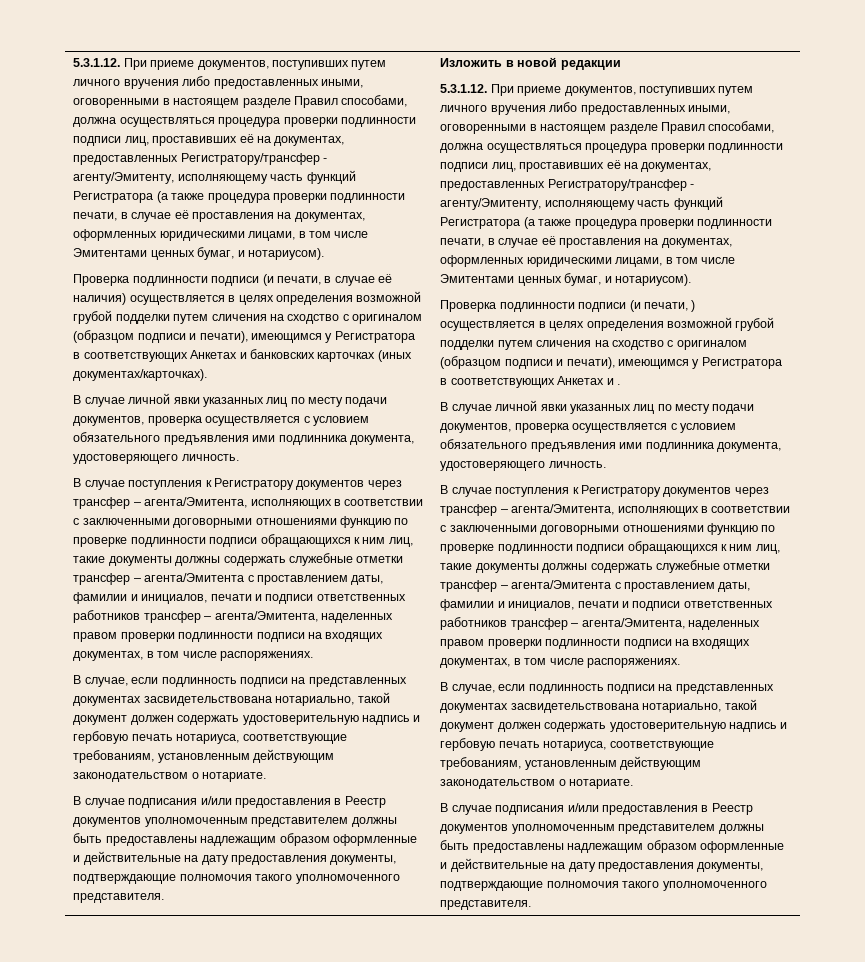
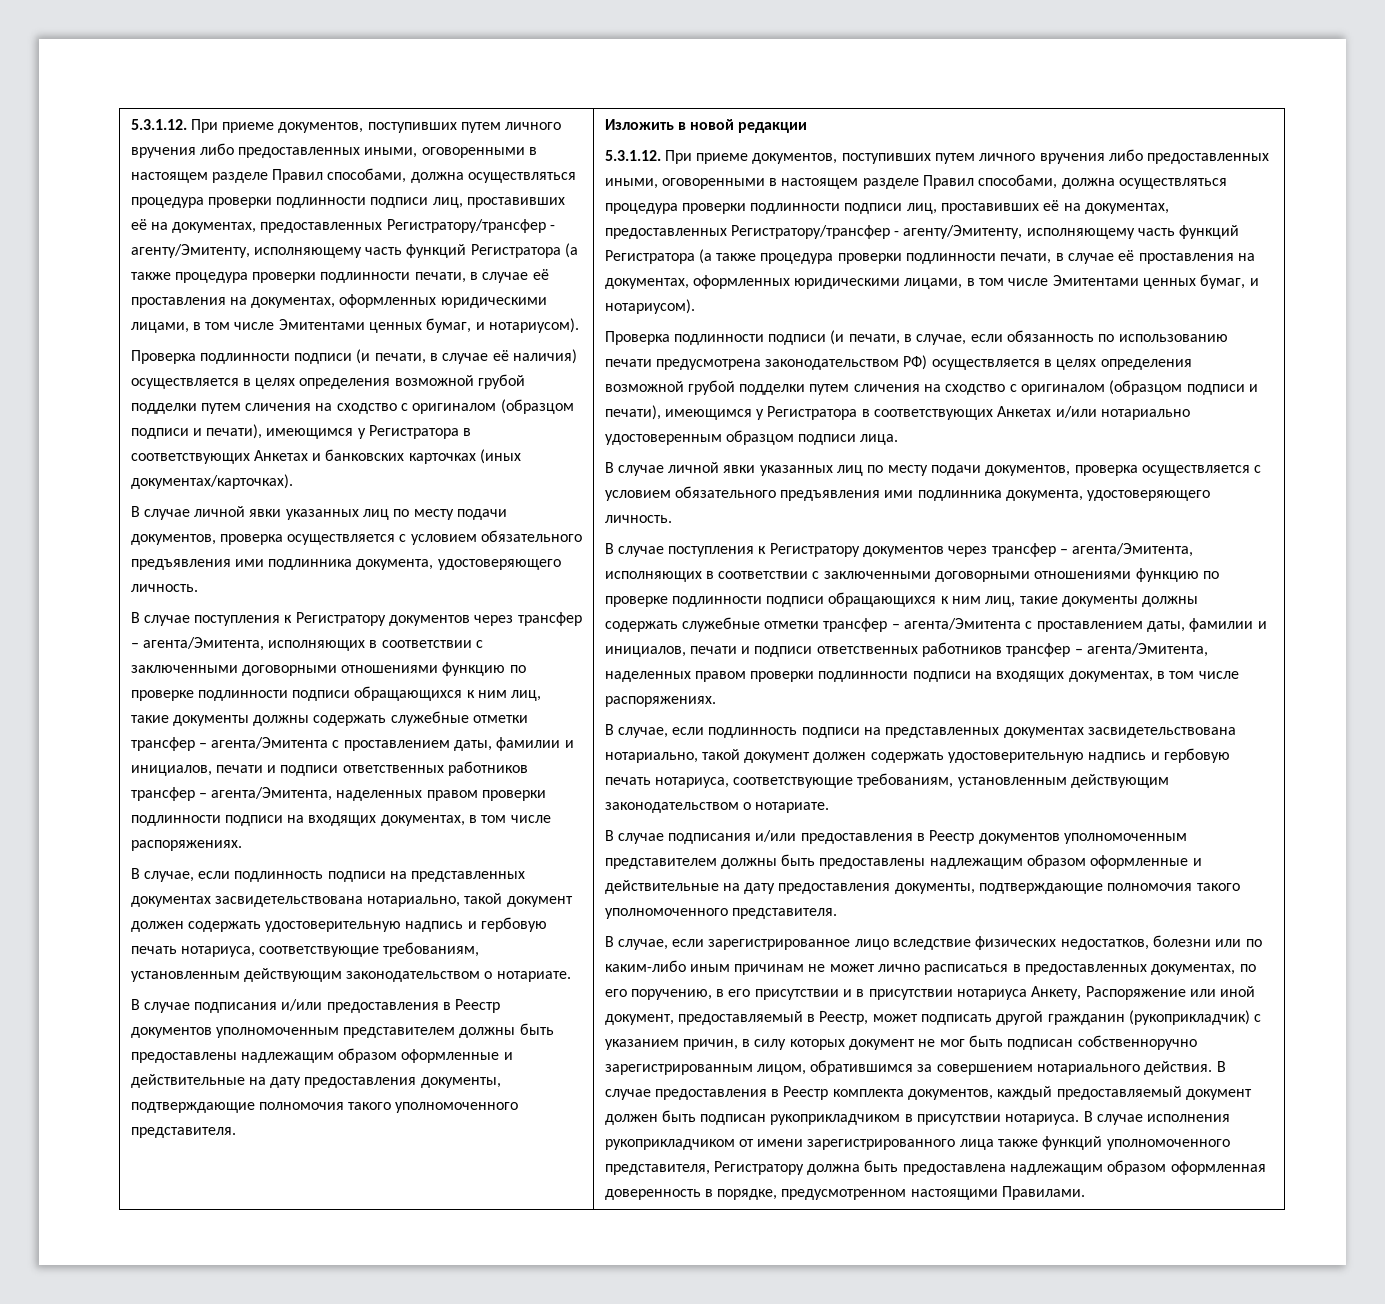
[691,300,696,312] ) -> [904,330,1228,345] [604,355,928,370] в случае, если обязанность по использованию печати предусмотрена законодательством РФ)
[606,378,620,385] и . -> [1055,406,1191,420] [604,430,899,445] и/или нотариально удостоверенным образцом подписи лица.
(532, 905) none -> [604,935,1262,950] [604,960,1256,975] [604,986,1256,1000] [604,1010,1262,1025] [604,1035,1197,1050] [604,1060,1226,1075] [604,1086,1253,1100] [604,1110,1231,1125] [604,1136,1230,1150] [604,1160,1266,1175] [604,1186,1086,1200] // В случае, если зарегистрированное лицо вследствие физических недостатков, болезни или по каким-либо иным причинам не может лично расписаться в предоставленных документах, по его поручению, в его присутствии и в присутствии нотариуса Анкету, Распоряжение или иной документ, предоставляемый в Реестр, может подписать другой гражданин (рукоприкладчик) с указанием причин, в силу которых документ не мог быть подписан собственноручно зарегистрированным лицом, обратившимся за совершением нотариального действия. В случае предоставления в Реестр комплекта документов, каждый предоставляемый документ должен быть подписан рукоприкладчиком в присутствии нотариуса. В случае исполнения рукоприкладчиком от имени зарегистрированного лица также функций уполномоченного представителя, Регистратору должна быть предоставлена надлежащим образом оформленная доверенность в порядке, предусмотренном настоящими Правилами.

